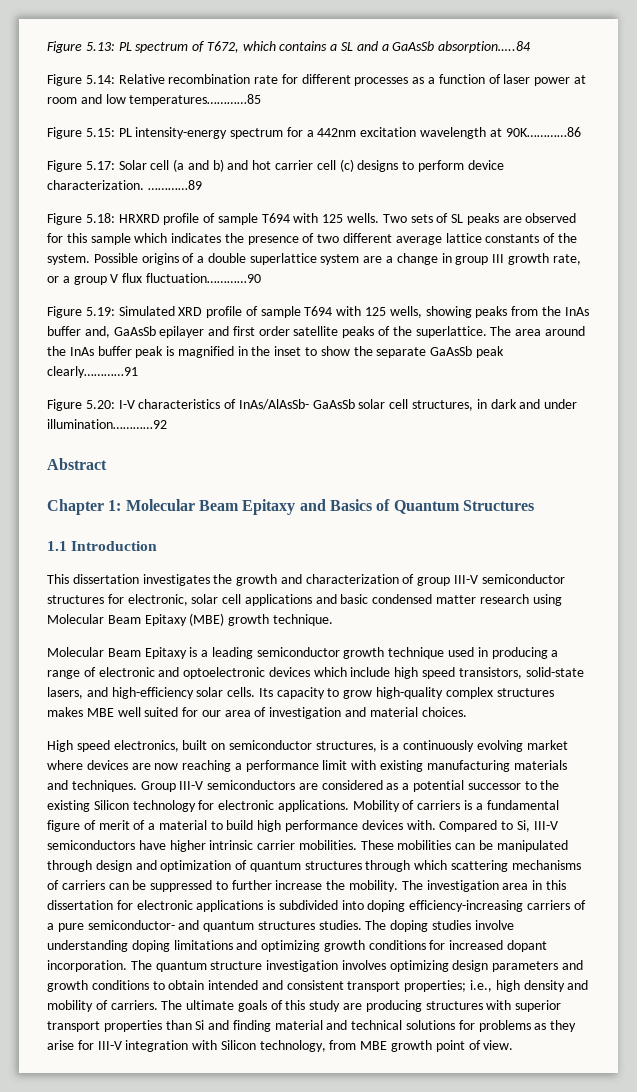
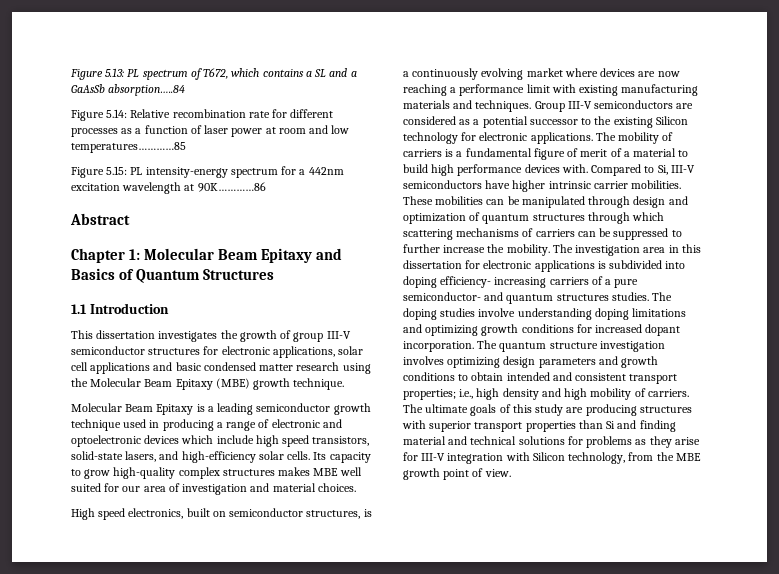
[47,159,504,172] [47,180,202,190] [47,213,577,225] [47,233,577,245] [47,253,581,265] [47,273,261,285] [47,306,589,318] [47,326,585,338] [47,346,504,358] [47,366,138,378] [47,399,578,411] [47,419,167,429] // Figure 5.17: Solar cell (a and b) and hot carrier cell (c) designs to perform device characterization. …………89 // Figure 5.18: HRXRD profile of sample T694 with 125 wells. Two sets of SL peaks are observed for this sample which indicates the presence of two different average lattice constants of the system. Possible origins of a double superlattice system are a change in group III growth rate, or a group V flux fluctuation…………90 // Figure 5.19: Simulated XRD profile of sample T694 with 125 wells, showing peaks from the InAs buffer and, GaAsSb epilayer and first order satellite peaks of the superlattice. The area around the InAs buffer peak is magnified in the inset to show the separate GaAsSb peak clearly…………91 // Figure 5.20: I-V characteristics of InAs/AlAsSb- GaAsSb solar cell structures, in dark and under illumination…………92 -> (266, 187) none
[280,574,399,584] and characterization -> (277, 336) none
[127,594,188,606] electronic, -> [221,346,335,358] electronic applications,
(562, 600) none -> [71,378,88,387] the
[352,800,400,812] Mobility -> [595,132,660,144] The mobility
[409,900,524,912] efficiency-increasing -> [440,276,547,288] efficiency- increasing
(589, 985) none -> [564,388,588,400] high
(357, 1045) none -> [656,452,674,461] the

